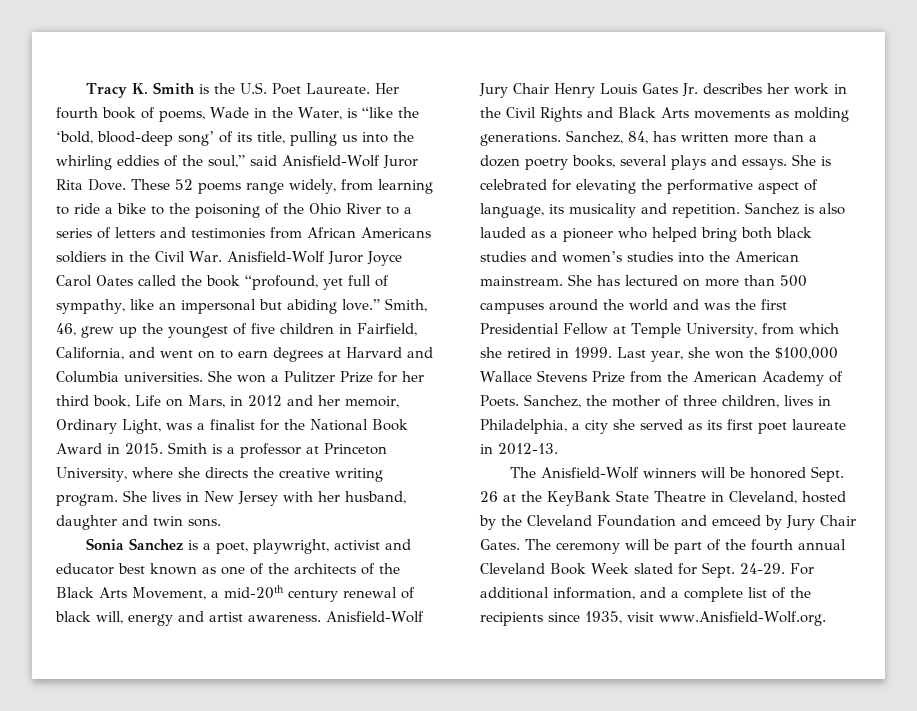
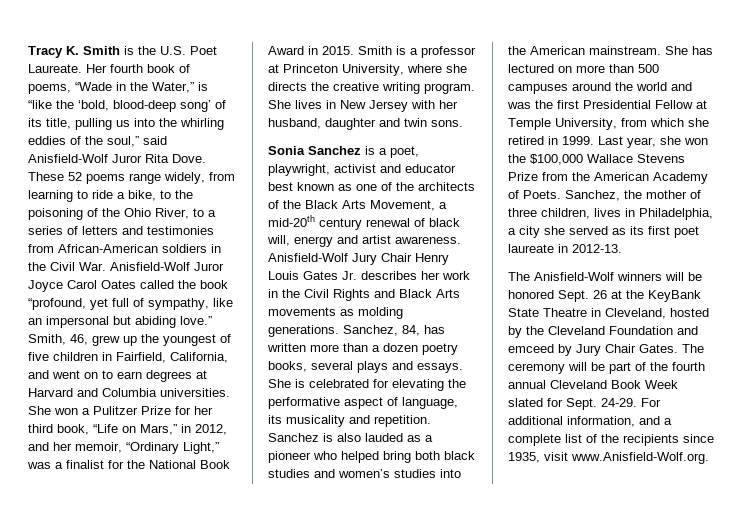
[210,107,342,120] Wade in the Water, -> [75,82,194,93] “Wade in the Water,”
[117,203,146,214] bike -> [128,190,156,201] bike,
[346,203,381,214] River -> [155,208,189,219] River,
[307,227,431,238] African Americans -> [58,244,158,253] African-American
[135,395,282,408] Life on Mars, in 2012 -> [93,424,227,435] “Life on Mars,” in 2012,
[56,419,161,434] Ordinary Light, -> [126,442,219,454] “Ordinary Light,”

